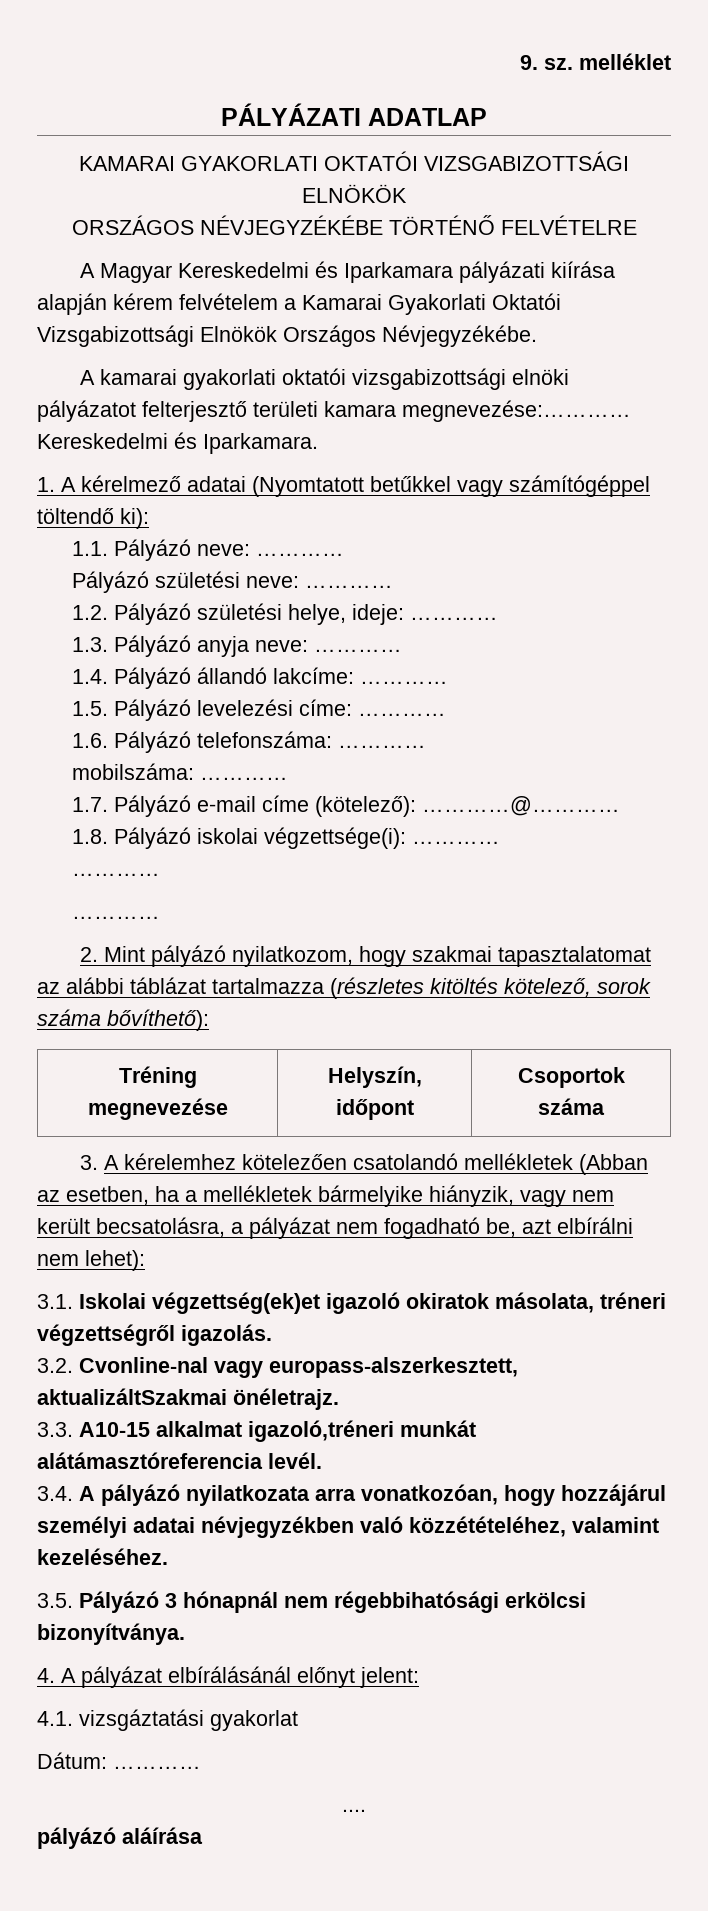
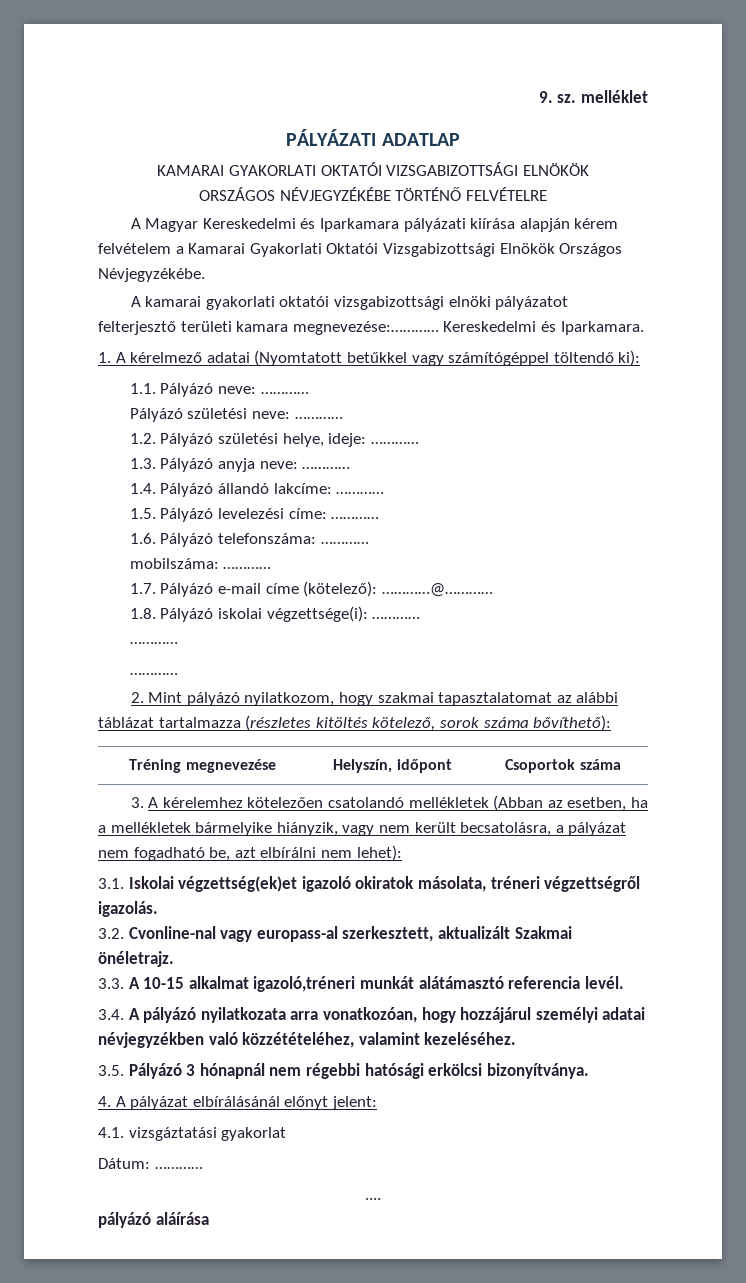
[269,1357,518,1378] [37,1388,227,1405] europass-alszerkesztett, aktualizáltSzakmai -> [256,926,572,942] europass-al szerkesztett, aktualizált Szakmai
[79,1422,150,1437] A10-15 -> [128,977,185,989] A 10-15
[37,1452,263,1469] alátámasztóreferencia -> [418,976,581,989] alátámasztó referencia
[334,1591,499,1613] régebbihatósági -> [305,1063,424,1079] régebbi hatósági

